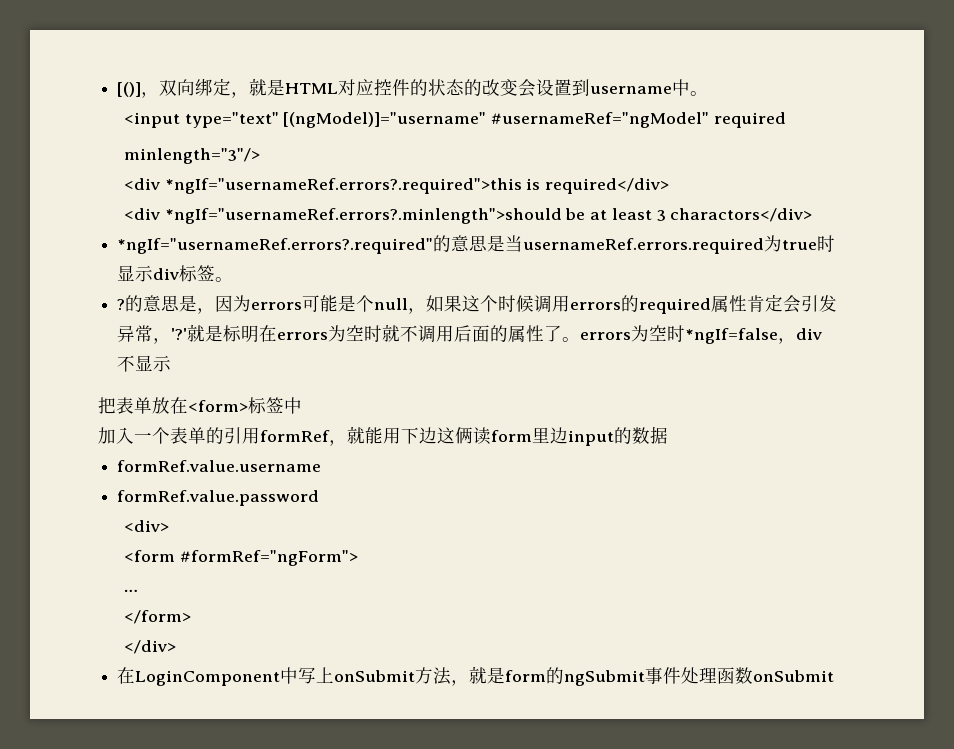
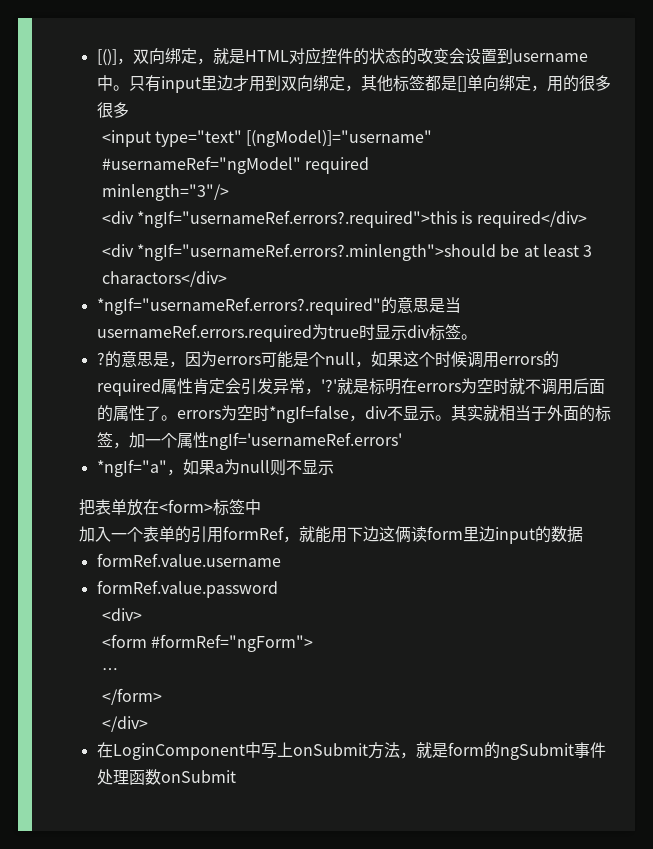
(709, 93) none -> [128,75,611,93] [96,102,129,118] 只有input里边才用到双向绑定，其他标签都是[]单向绑定，用的很多很多
(172, 363) none -> [434,405,611,422] [96,432,402,450] [96,459,334,477] 。其实就相当于外面的标签，加一个属性ngIf='usernameRef.errors' // *ngIf="a"，如果a为null则不显示

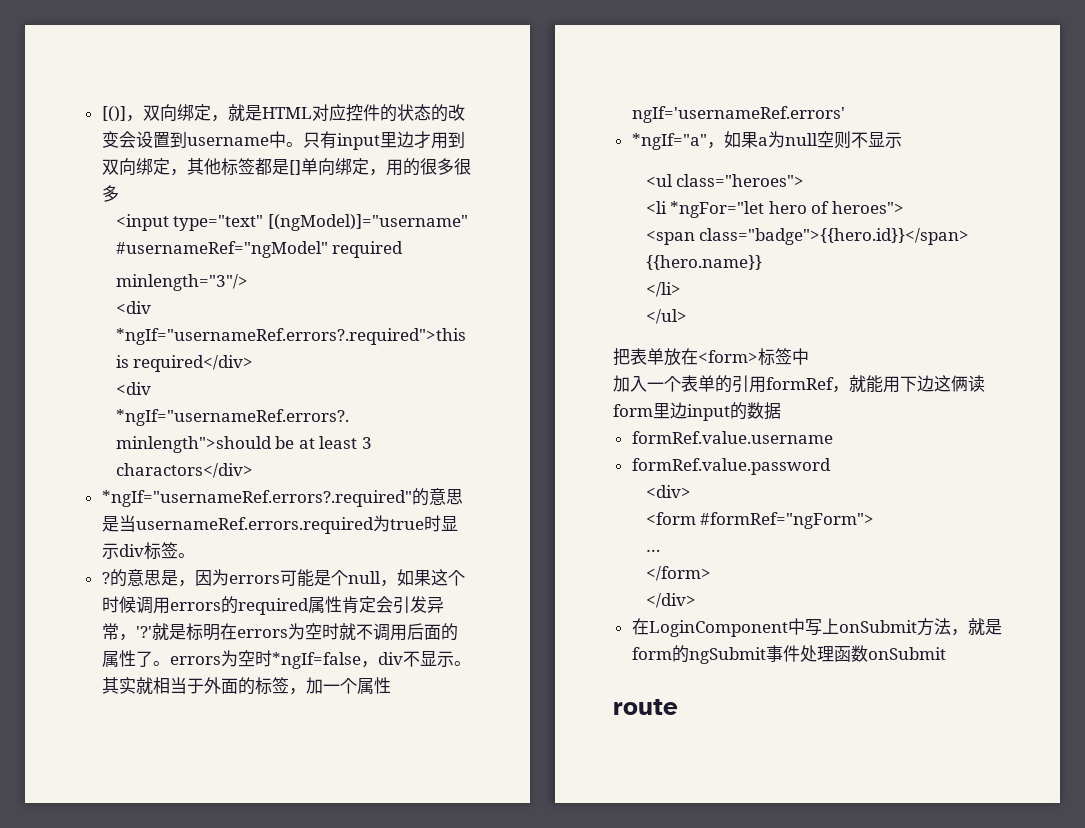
(270, 466) none -> [816,131,834,148] 空
(334, 467) none -> [645,174,805,187] [645,201,904,218] [645,228,970,245] [645,255,762,270] [645,282,681,297] [645,309,687,324] // <ul class="heroes"> // <li *ngFor="let hero of heroes"> // <span class="badge">{{hero.id}}</span> {{hero.name}} // </li> // </ul>
(236, 776) none -> [613,699,678,715] // route

